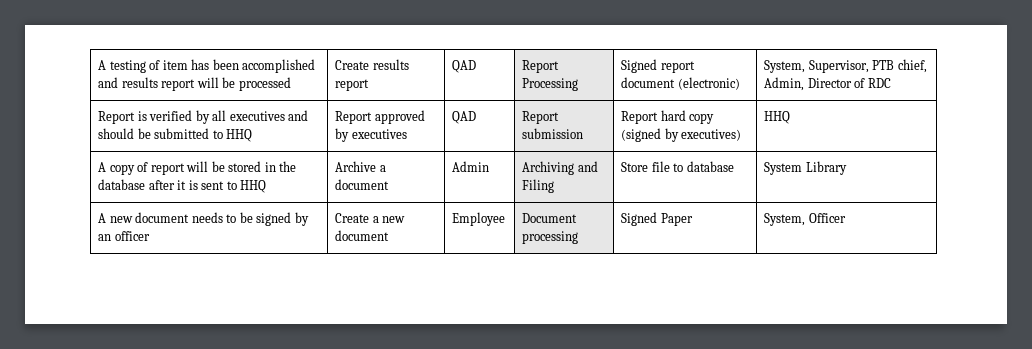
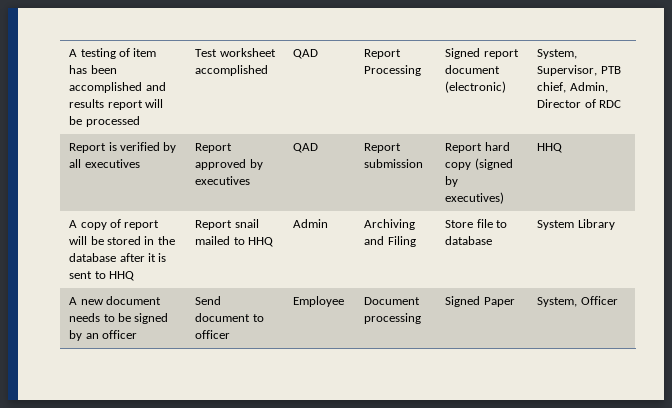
[335,59,409,70] [335,79,370,91] Create results report -> [195,48,276,57] [195,65,269,76] Test worksheet accomplished
[288,110,309,121] [98,128,253,142] and should be submitted to HHQ -> (140, 163) none
[335,161,386,172] [335,179,390,190] Archive a document -> [195,219,259,230] [195,236,274,247] Report snail mailed to HHQ
[335,213,406,223] [335,230,390,241] Create a new document -> [195,296,222,305] [195,313,264,322] [195,330,231,339] Send document to officer

